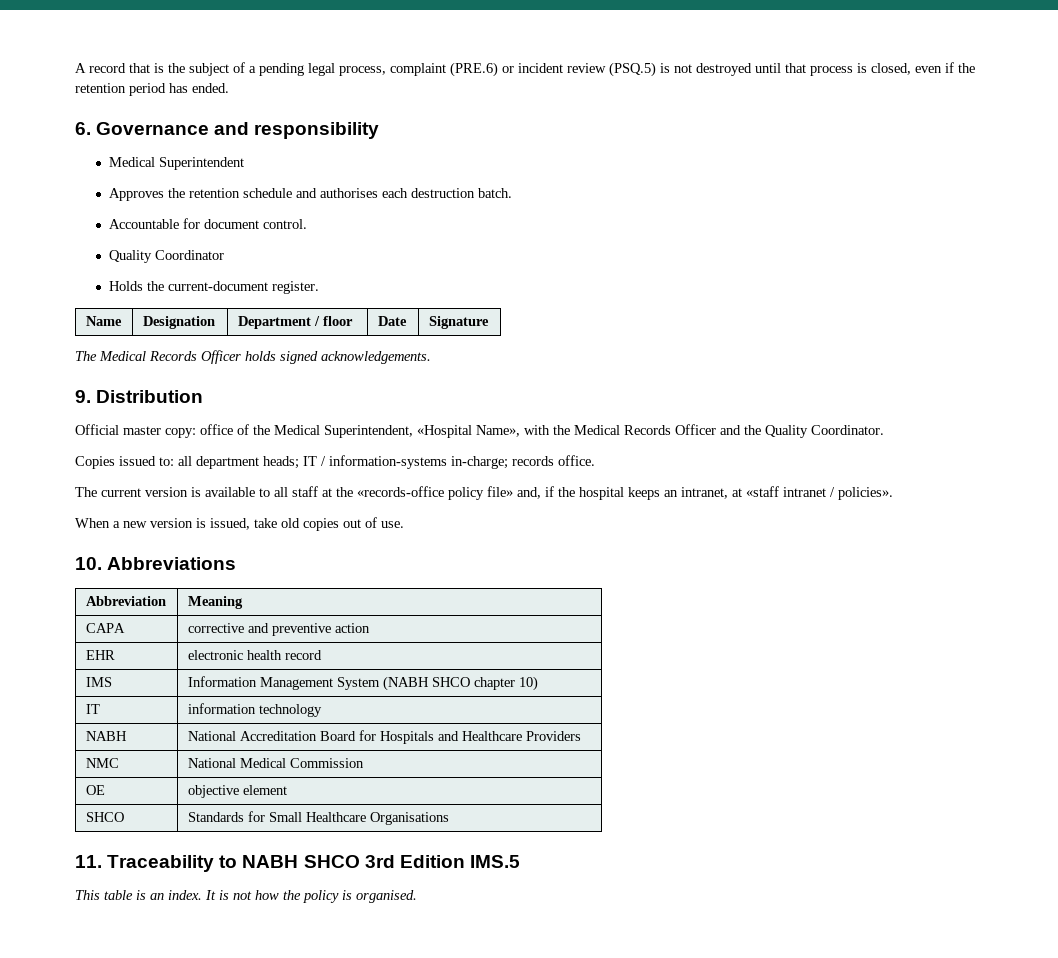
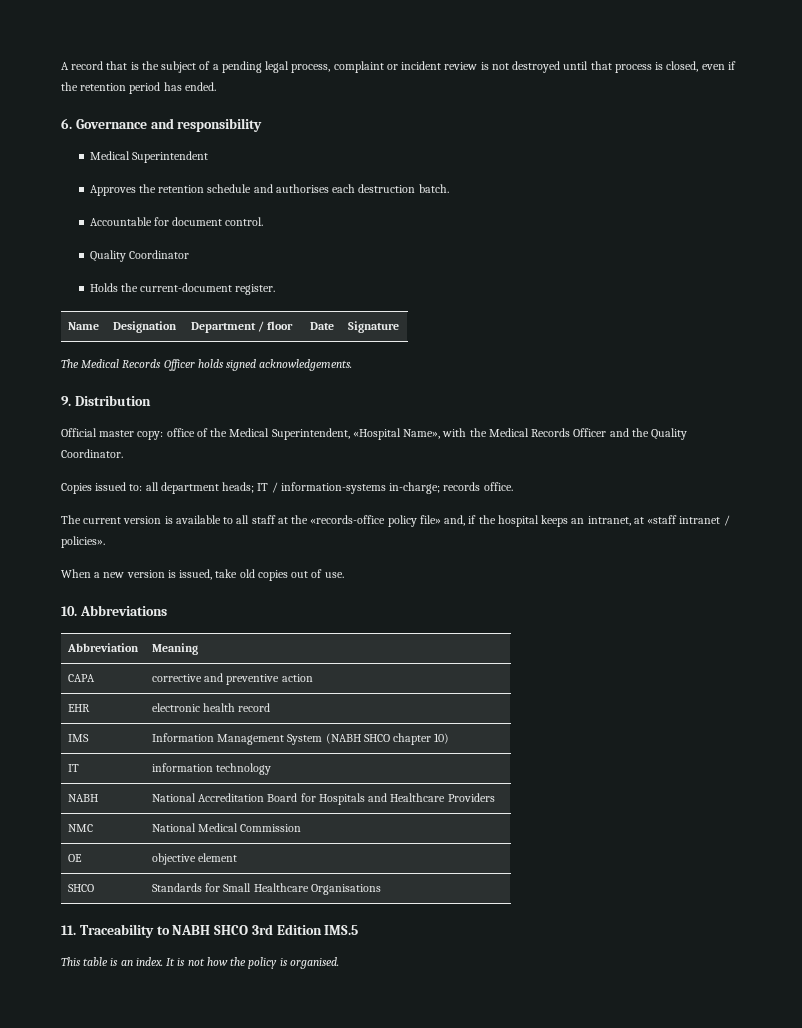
[450,62,498,77] (PRE.6) -> (384, 67) none
[609,62,656,77] (PSQ.5) -> (478, 66) none

